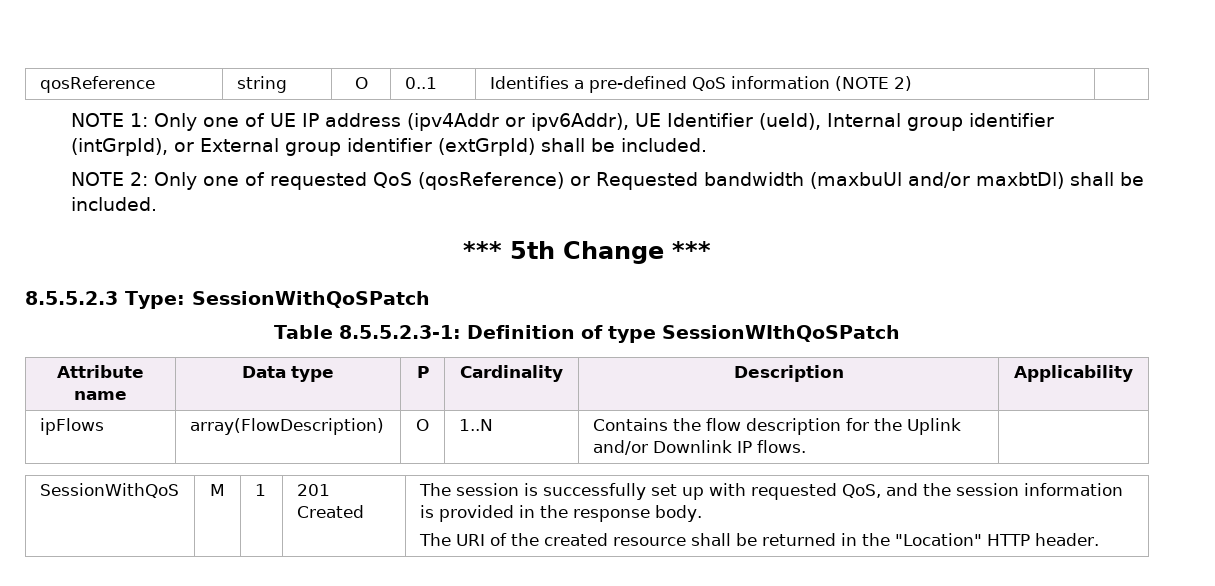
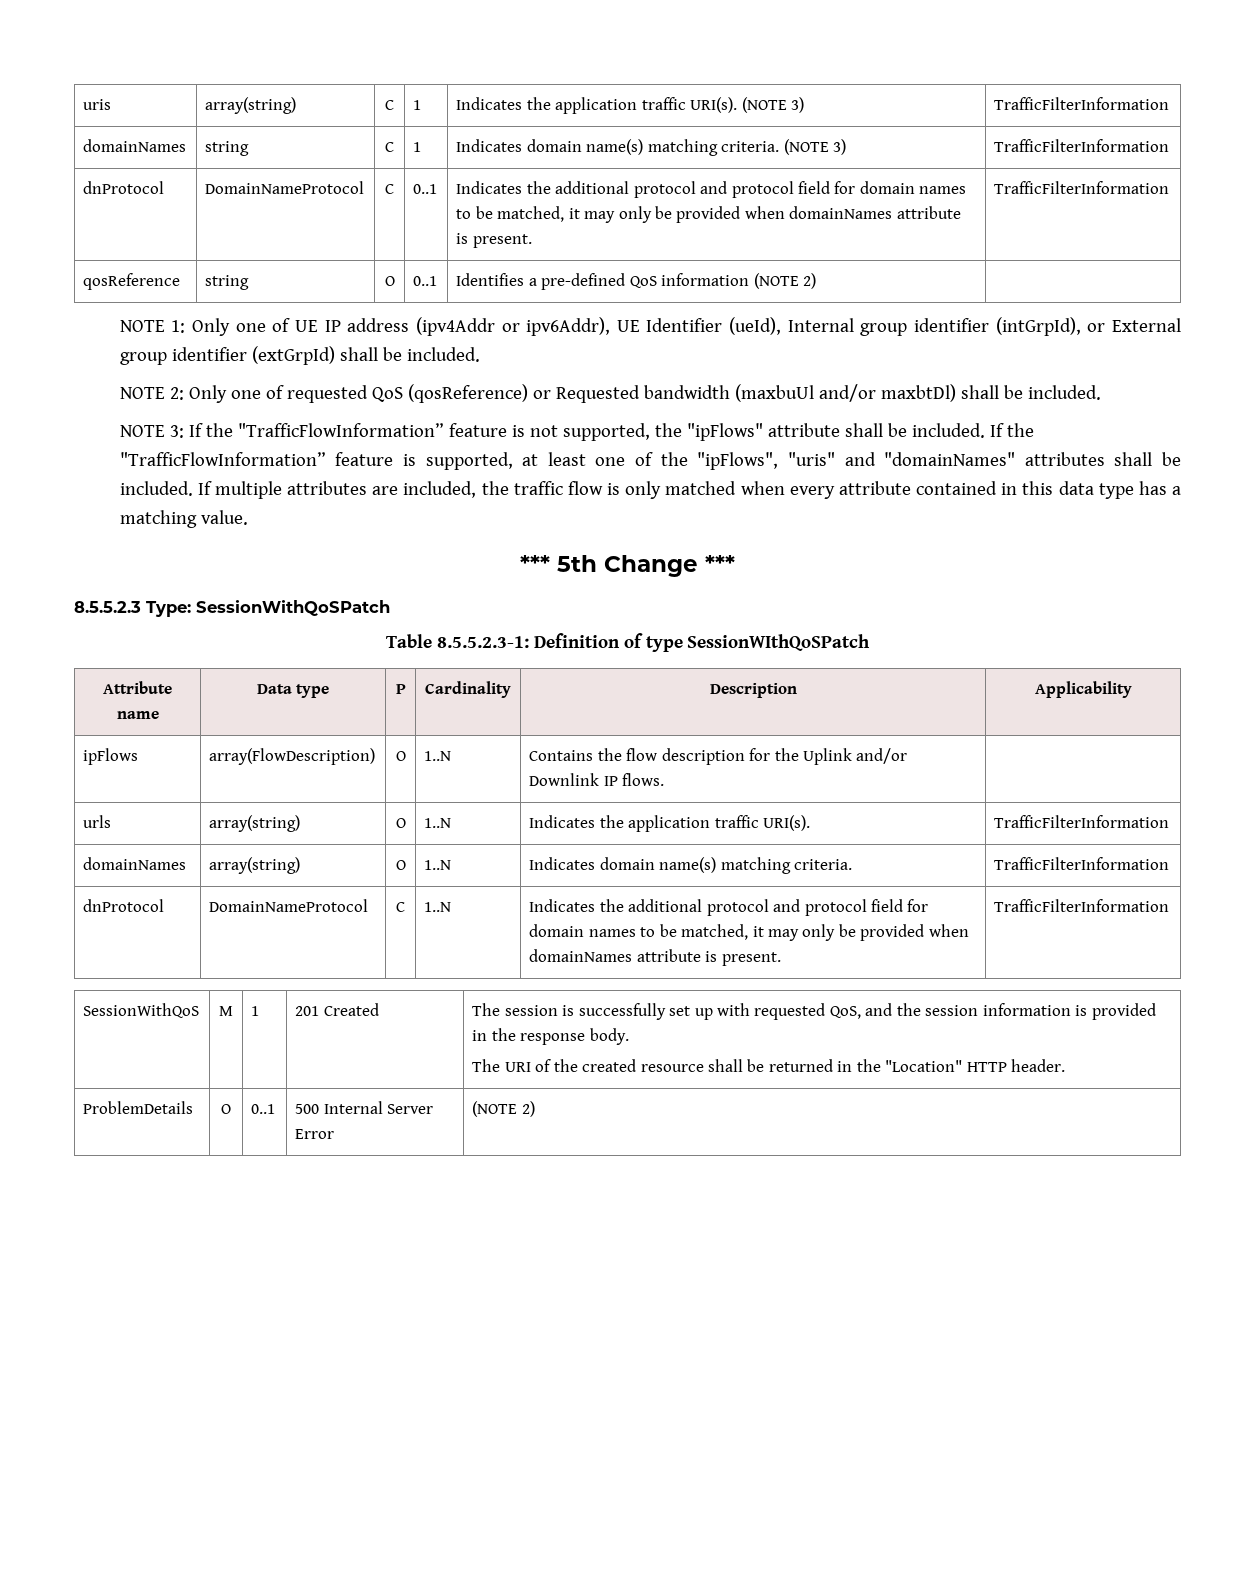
(39, 84) none -> [83,99,112,110] [205,97,297,114] [385,100,394,110] [413,100,422,110] [456,97,804,114] [994,97,1170,110] [83,139,187,152] [205,141,250,156] [385,142,394,152] [413,142,422,152] [456,139,846,156] [994,139,1170,152] [83,181,165,194] [205,181,365,194] [385,184,394,194] [413,184,438,194] [456,181,967,198] [456,206,961,223] [456,233,532,248] [994,181,1170,194] uris | array(string) | C | 1 | Indicates the application traffic URI(s). (NOTE 3) | TrafficFilterInformation // domainNames | string | C | 1 | Indicates domain name(s) matching criteria. (NOTE 3) | TrafficFilterInformation // dnProtocol | DomainNameProtocol | C | 0..1 | Indicates the additional protocol and protocol field for domain names to be matched, it may only be provided when domainNames attribute is present. | TrafficFilterInformation //
(157, 204) none -> [119,423,1034,441] [119,452,1182,470] [119,481,1181,499] [119,510,248,528] // NOTE 3: If the "TrafficFlowInformation” feature is not supported, the "ipFlows" attribute shall be included. If the "TrafficFlowInformation” feature is supported, at least one of the "ipFlows", "uris" and "domainNames" attributes shall be included. If multiple attributes are included, the traffic flow is only matched when every attribute contained in this data type has a matching value.
(806, 446) none -> [83,815,112,828] [209,815,301,832] [395,818,406,828] [424,818,452,828] [529,815,811,832] [994,815,1170,828] [83,857,187,870] [209,857,301,874] [395,860,406,870] [424,860,452,870] [529,857,853,874] [994,857,1170,870] [83,899,165,912] [209,899,369,912] [396,902,405,912] [424,902,452,912] [529,899,929,916] [529,924,969,941] [529,949,781,966] [994,899,1170,912] // urls | array(string) | O | 1..N | Indicates the application traffic URI(s). | TrafficFilterInformation // domainNames | array(string) | O | 1..N | Indicates domain name(s) matching criteria. | TrafficFilterInformation // dnProtocol | DomainNameProtocol | C | 1..N | Indicates the additional protocol and protocol field for domain names to be matched, it may only be provided when domainNames attribute is present. | TrafficFilterInformation
(1099, 539) none -> [83,1101,194,1114] [221,1104,231,1114] [251,1104,276,1114] [295,1101,434,1114] [295,1129,335,1139] [472,1101,535,1117] // ProblemDetails | O | 0..1 | 500 Internal Server Error | (NOTE 2)

